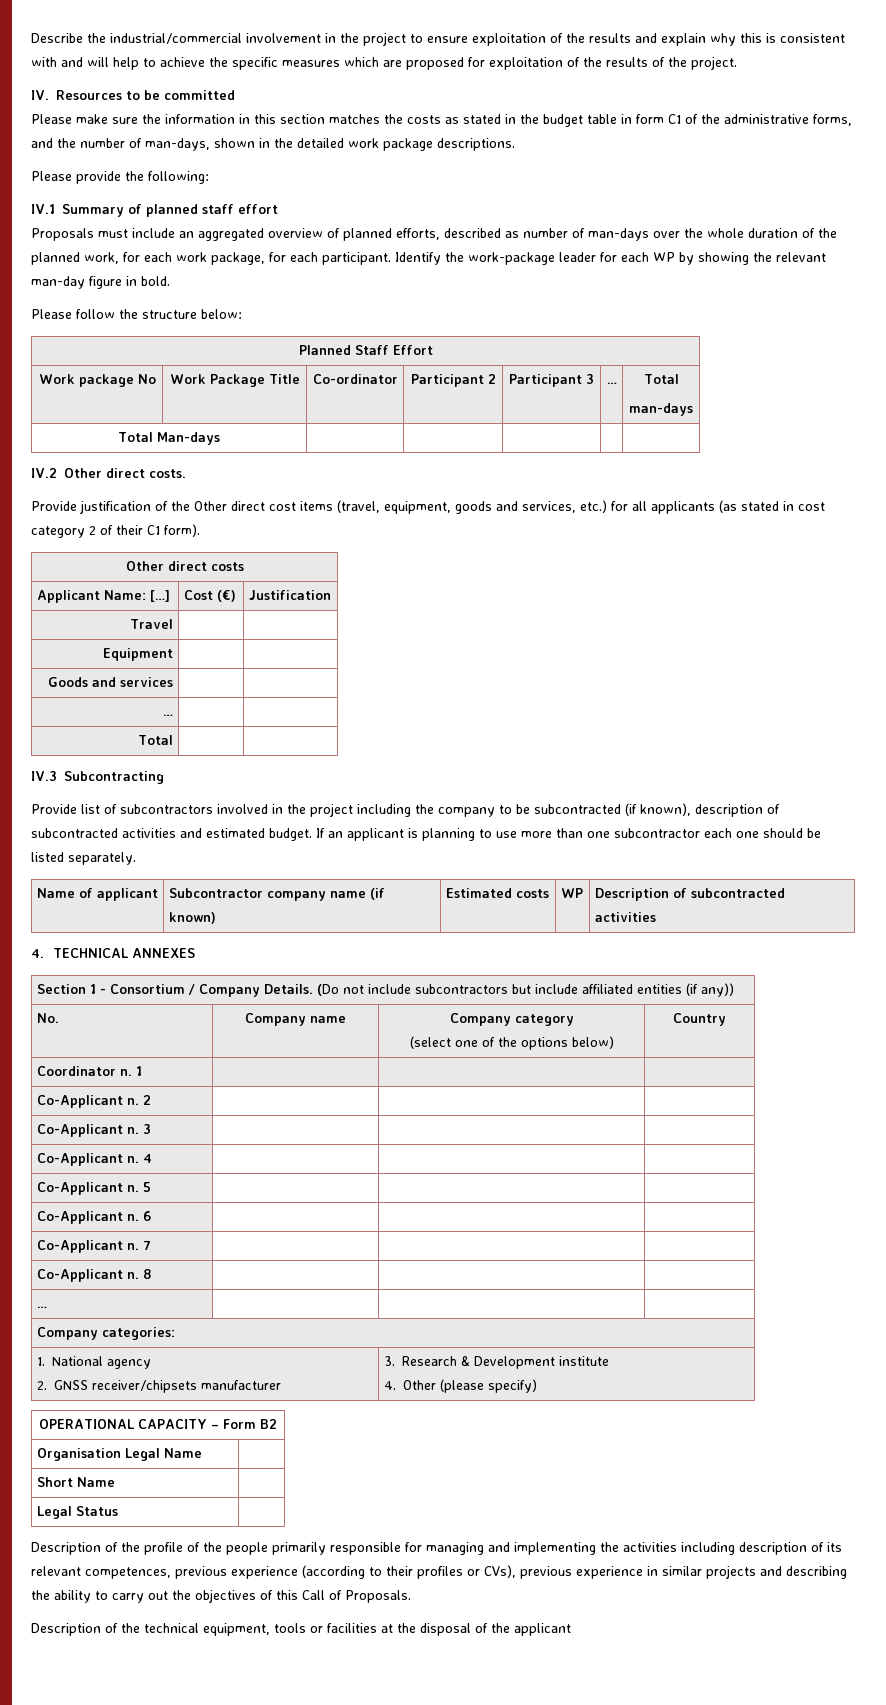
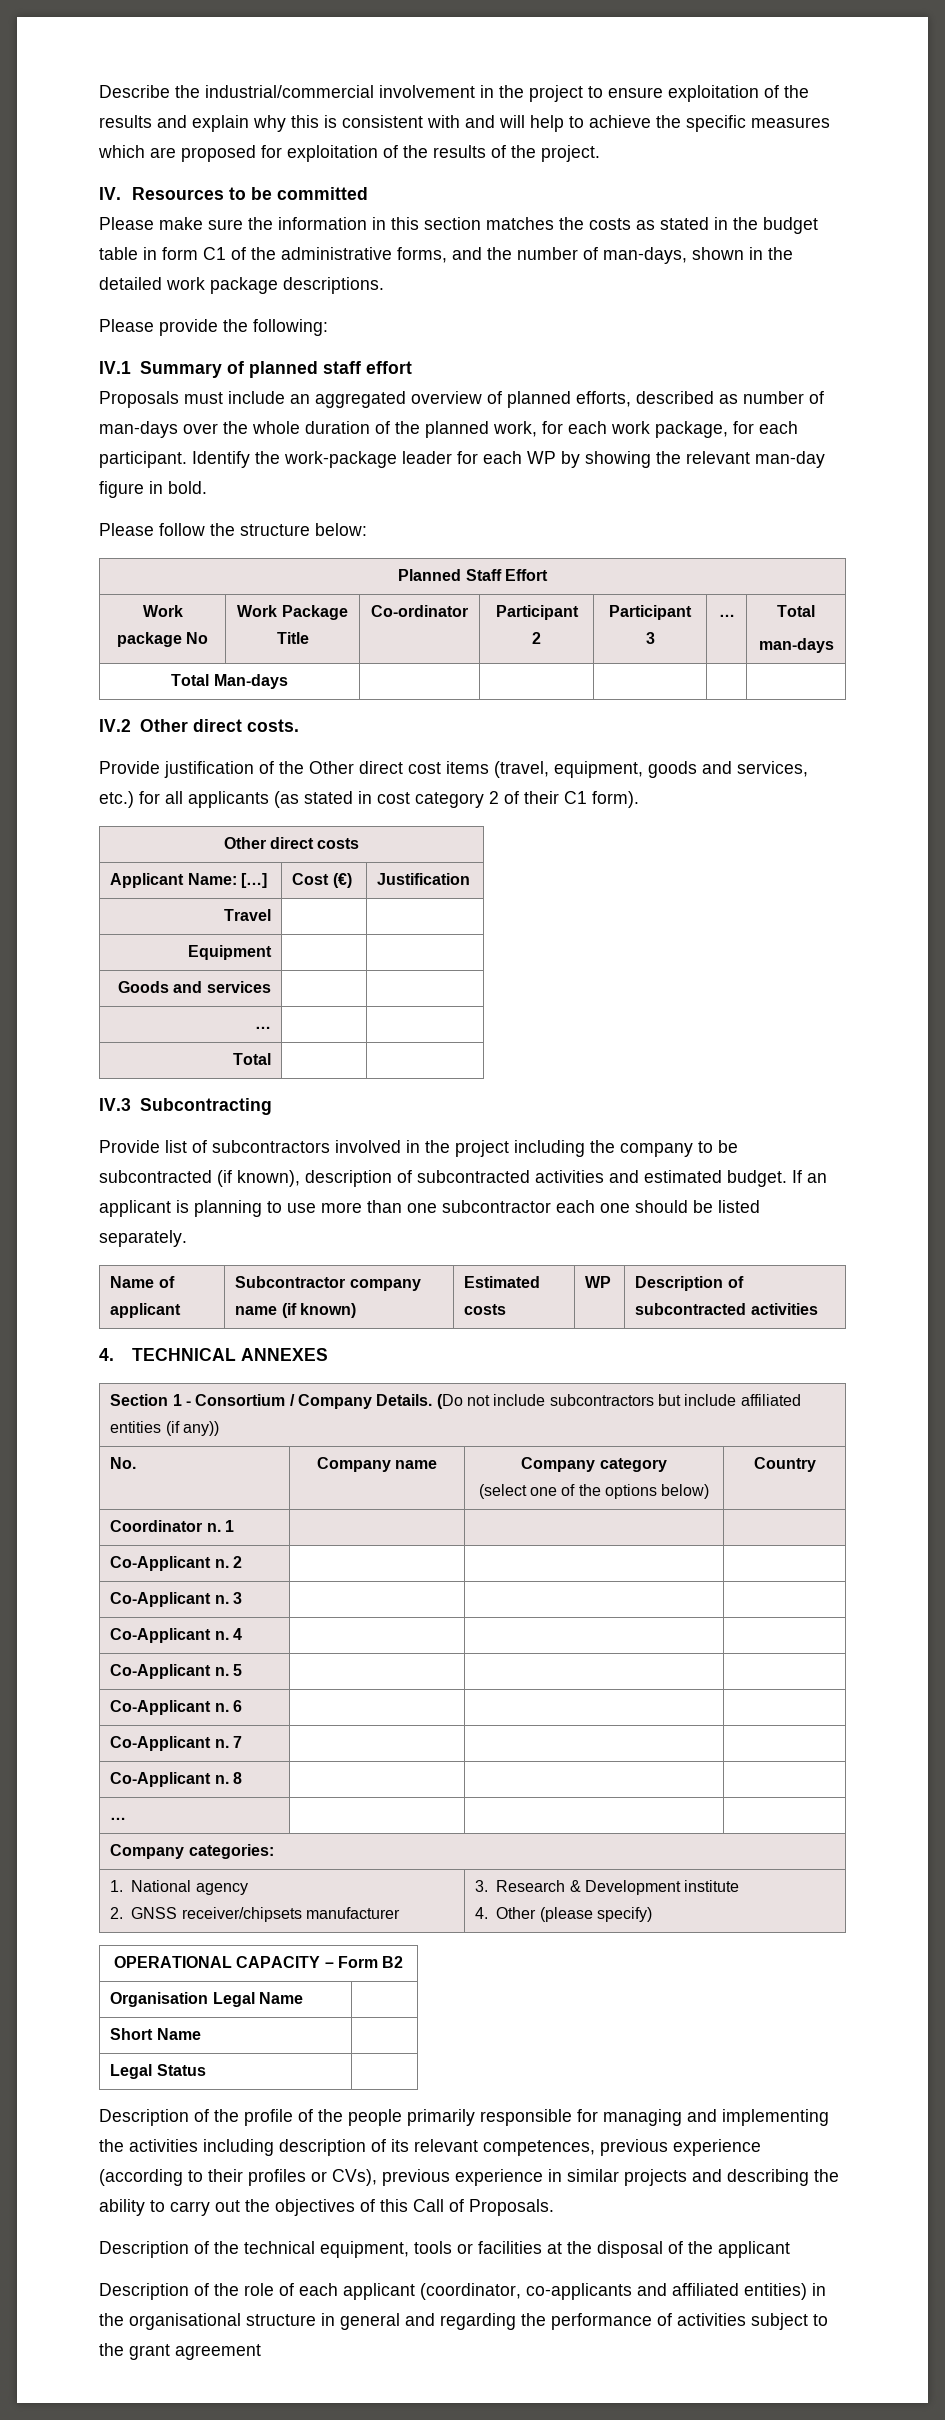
(571, 1629) none -> [99,2283,826,2300] [99,2313,828,2330] [99,2343,261,2360] // Description of the role of each applicant (coordinator, co-applicants and affiliated entities) in the organisational structure in general and regarding the performance of activities subject to the grant agreement

